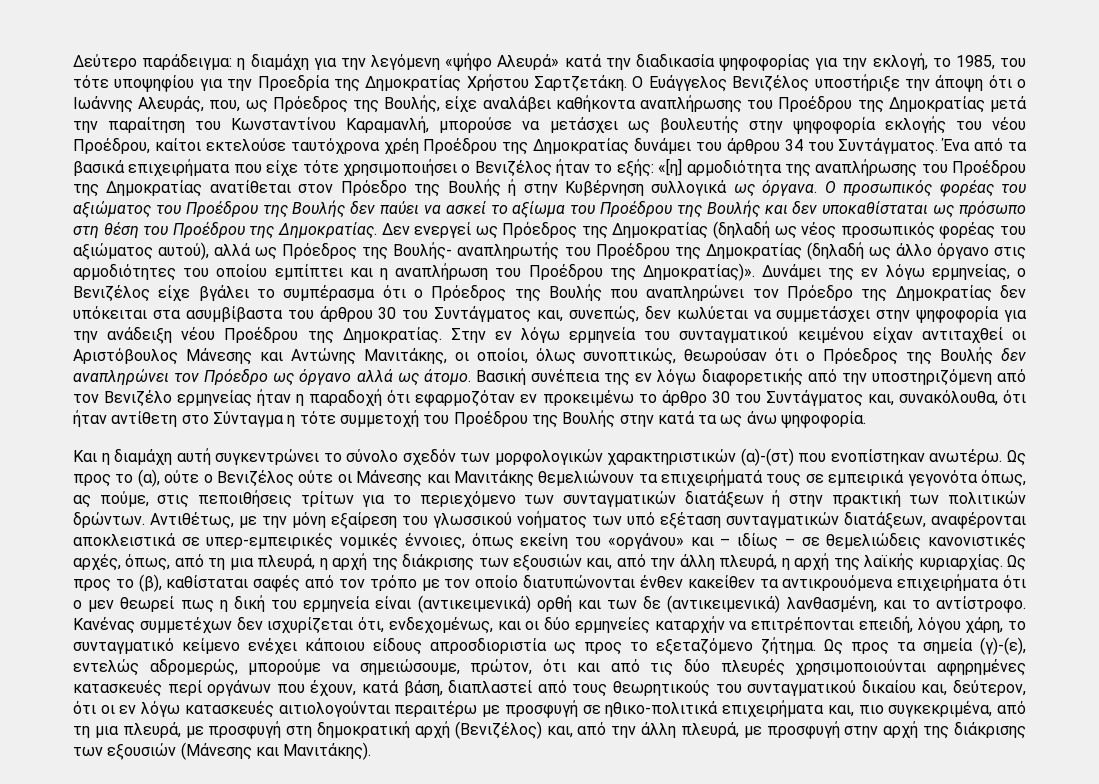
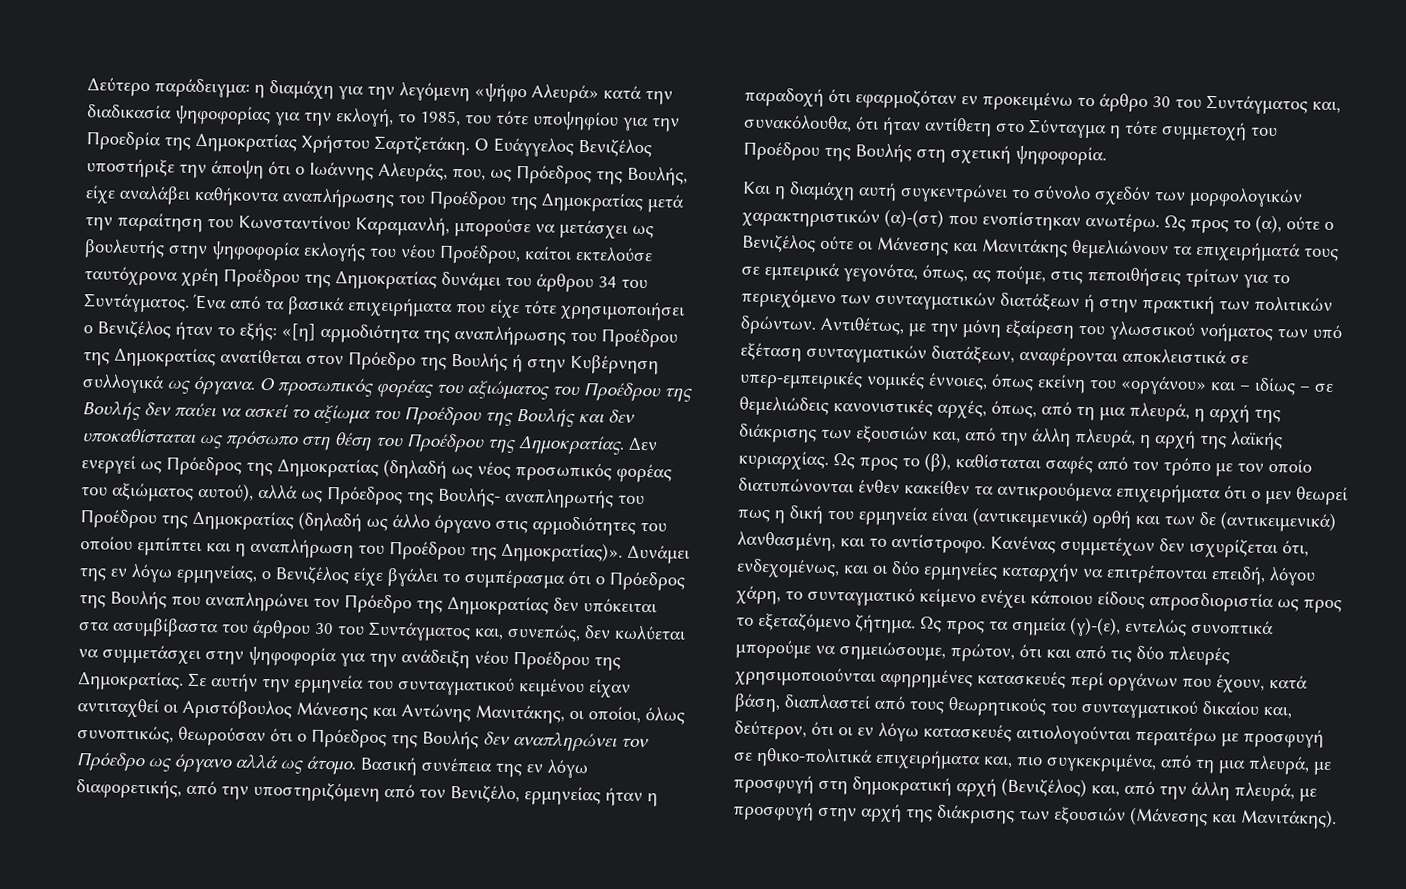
[450,327,561,343] Στην εν λόγω -> [188,672,290,693] Σε αυτήν την
[701,368,803,386] διαφορετικής -> [76,779,182,799] διαφορετικής,
[104,390,173,407] Βενιζέλο -> [450,784,520,804] Βενιζέλο,
[619,411,777,428] στην κατά τα ως άνω -> [916,144,1011,164] στη σχετική
[907,470,978,486] γεγονότα -> [843,263,918,283] γεγονότα,
[149,658,238,676] αδρομερώς, -> [1191,619,1274,636] συνοπτικά

